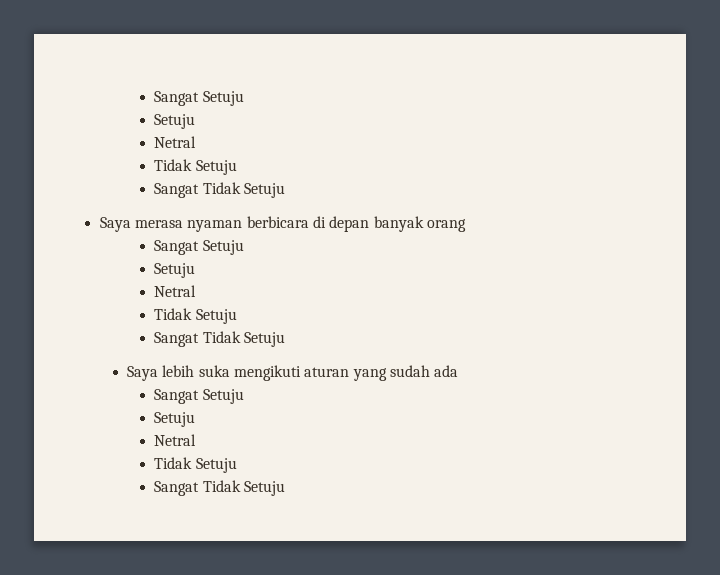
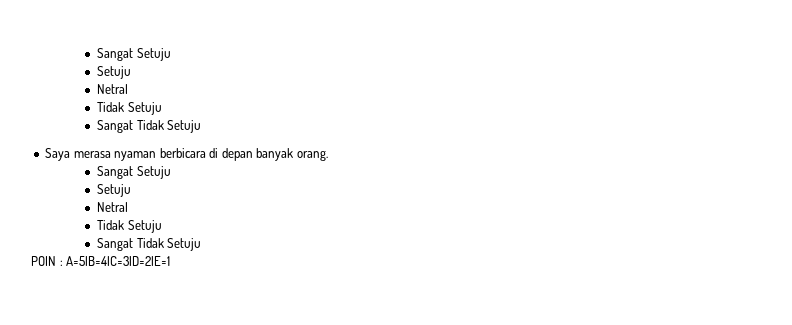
[426,219,466,232] [154,240,244,255] [154,263,196,278] [154,285,197,297] [154,308,237,324] [154,331,285,347] [126,365,459,381] [154,389,244,404] [154,412,196,427] [154,434,197,446] [154,457,237,473] [154,480,285,496] orang // Sangat Setuju // Setuju // Netral // Tidak Setuju // Sangat Tidak Setuju // Saya lebih suka mengikuti aturan yang sudah ada // Sangat Setuju // Setuju // Netral // Tidak Setuju // Sangat Tidak Setuju -> [296,150,328,161] [97,166,171,179] [97,184,132,197] [97,202,129,212] [97,220,162,233] [97,238,202,251] [31,256,171,266] orang. // Sangat Setuju // Setuju // Netral // Tidak Setuju // Sangat Tidak Setuju // POIN : A=5|B=4|C=3|D=2|E=1

